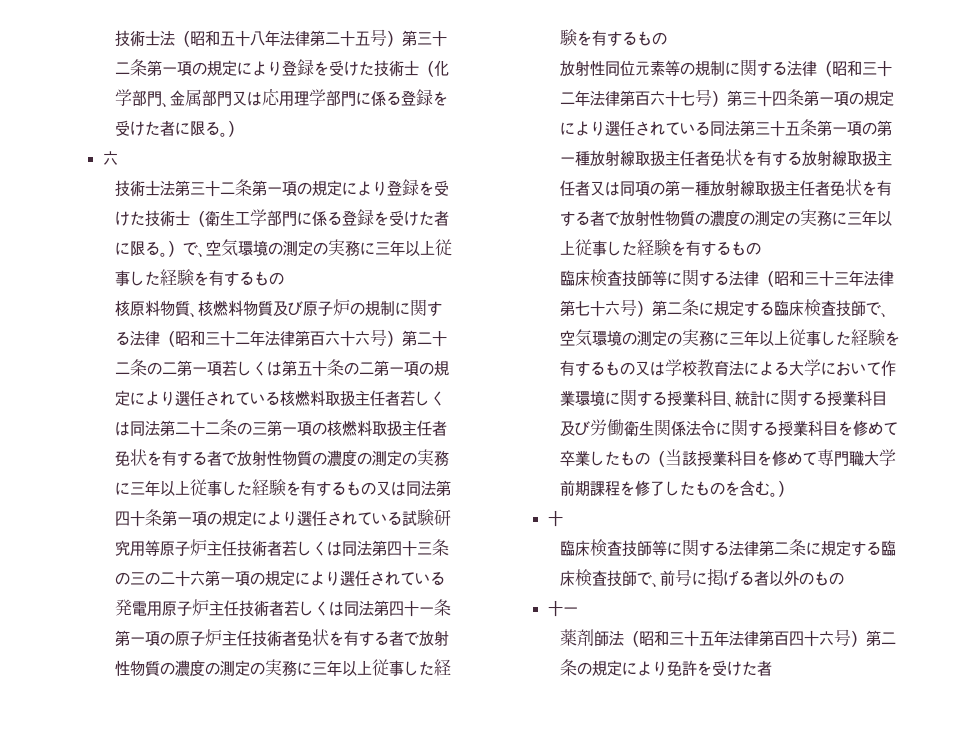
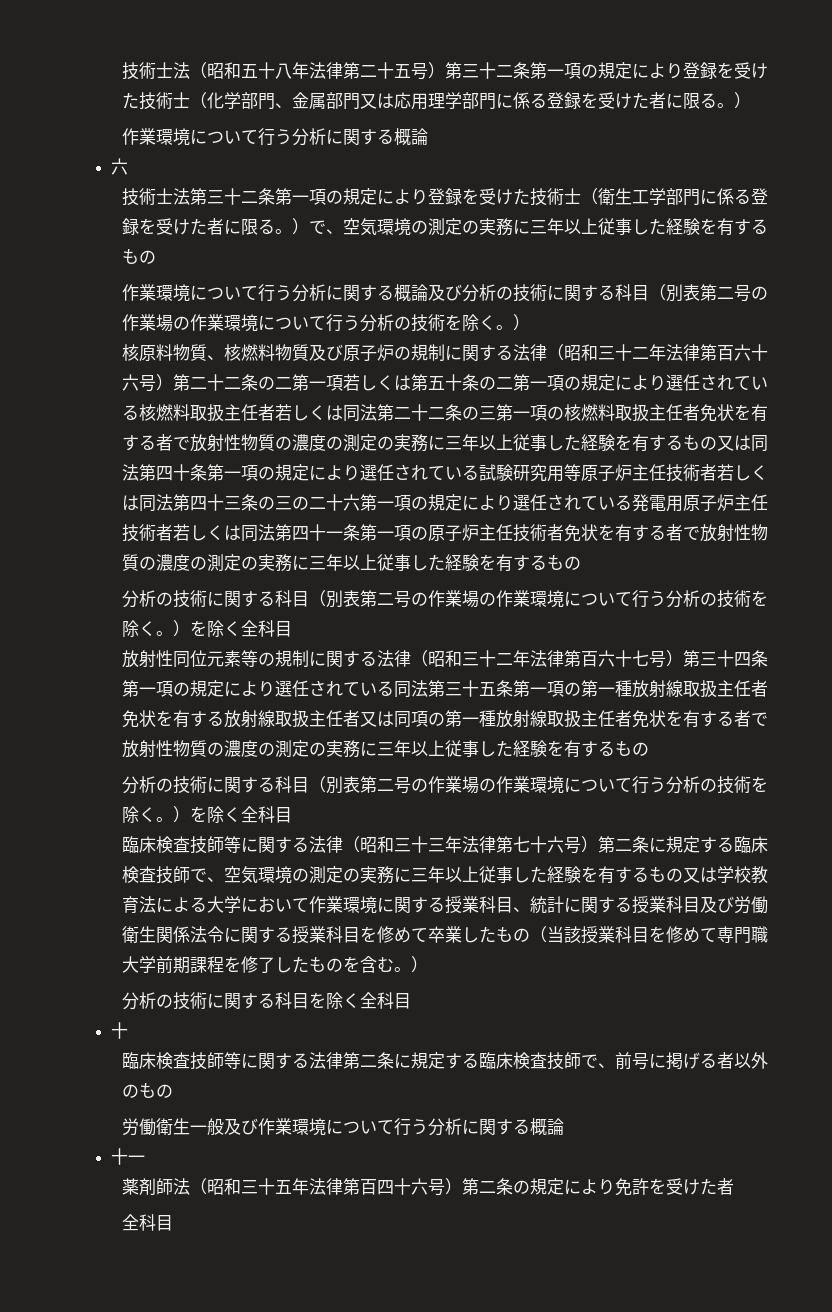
(243, 128) none -> [121,128,428,146] // 作業環境について行う分析に関する概論
(284, 278) none -> [121,284,768,302] [121,314,530,332] // 作業環境について行う分析に関する概論及び分析の技術に関する科目（別表第二号の作業場の作業環境について行う分析の技術を除く。）
(667, 38) none -> [121,590,768,608] [121,620,292,637] // 分析の技術に関する科目（別表第二号の作業場の作業環境について行う分析の技術を除く。）を除く全科目
(761, 248) none -> [121,776,768,794] [121,806,292,823] // 分析の技術に関する科目（別表第二号の作業場の作業環境について行う分析の技術を除く。）を除く全科目
(793, 488) none -> [121,992,411,1010] // 分析の技術に関する科目を除く全科目
(844, 578) none -> [121,1118,564,1136] // 労働衛生一般及び作業環境について行う分析に関する概論
(772, 668) none -> [121,1214,173,1231] // 全科目

